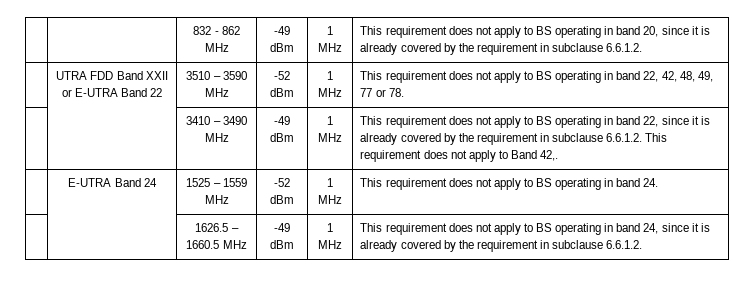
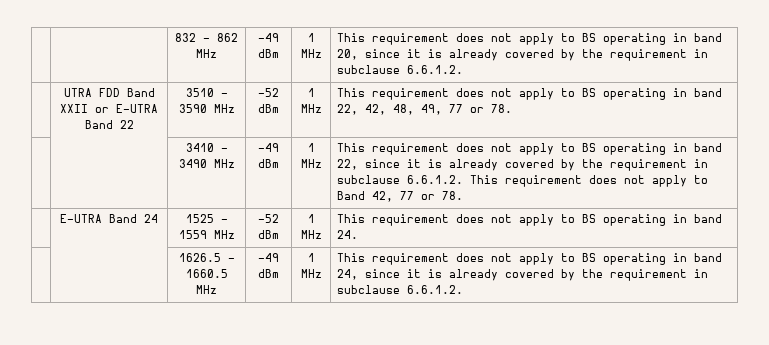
[540,150,559,161] 42,. -> [371,191,463,202] 42, 77 or 78.

